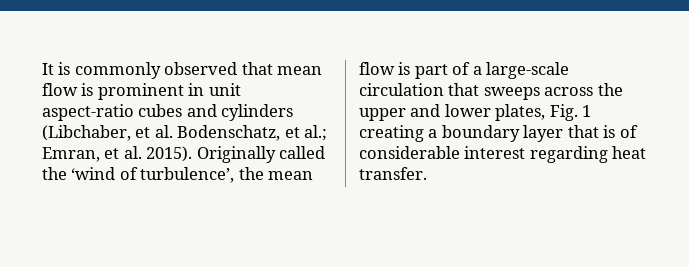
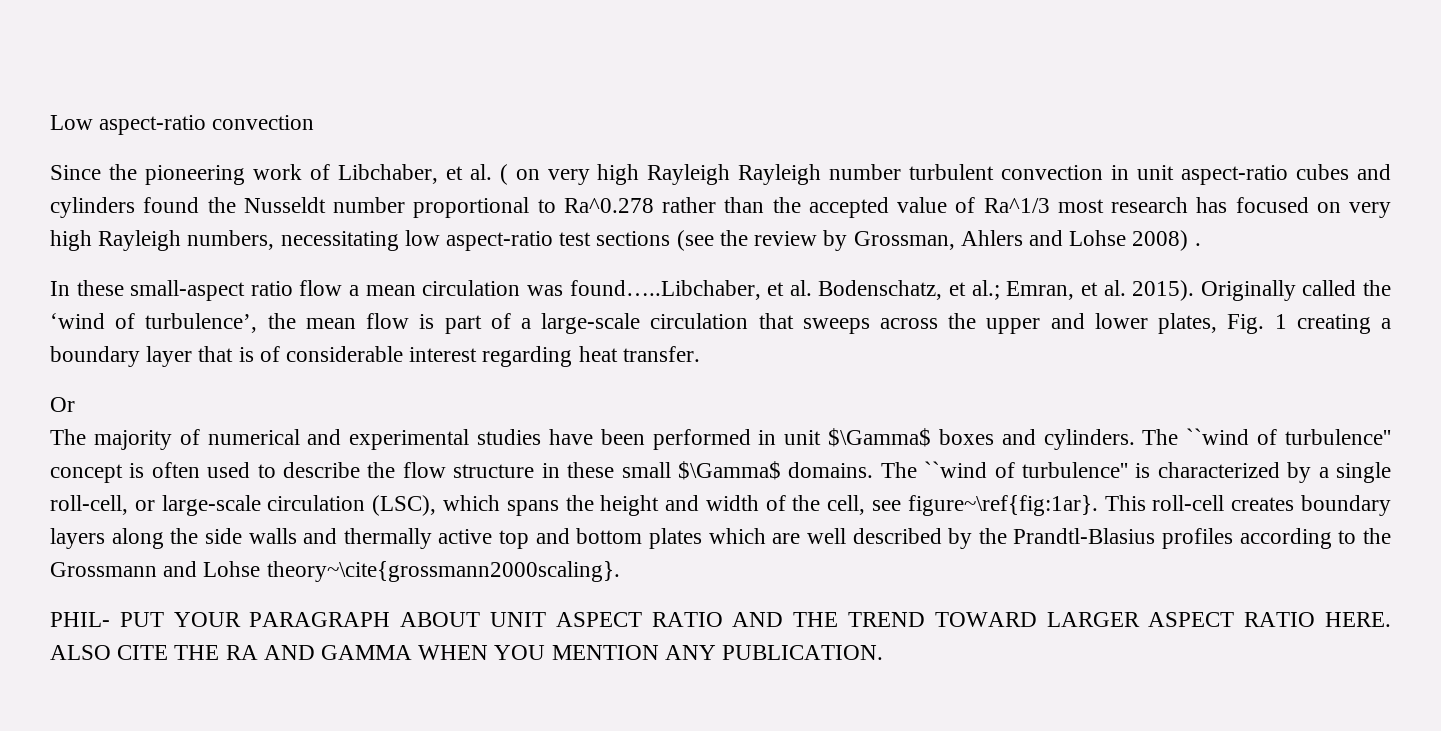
[42,62,323,79] [42,83,184,100] It is commonly observed that mean flow is prominent -> [50,115,315,135] [50,164,1104,185] Low aspect-ratio convection // Since the pioneering work of Libchaber, et al. ( on very high Rayleigh Rayleigh number turbulent convection
[42,125,131,141] (Libchaber, -> [143,197,1391,218] [50,230,1201,251] [50,280,761,301] found the Nusseldt number proportional to Ra^0.278 rather than the accepted value of Ra^1/3 most research has focused on very high Rayleigh numbers, necessitating low aspect-ratio test sections (see the review by Grossman, Ahlers and Lohse 2008) . // In these small-aspect ratio flow a mean circulation was found…..Libchaber,
(427, 173) none -> [50,397,75,412] [50,428,1392,450] [50,461,1391,483] [50,495,1392,516] [50,528,1392,549] [50,561,620,582] [50,612,1391,627] [50,645,884,660] // Or // The majority of numerical and experimental studies have been performed in unit $\Gamma$ boxes and cylinders. The ``wind of turbulence'' concept is often used to describe the flow structure in these small $\Gamma$ domains. The ``wind of turbulence'' is characterized by a single roll-cell, or large-scale circulation (LSC), which spans the height and width of the cell, see figure~\ref{fig:1ar}. This roll-cell creates boundary layers along the side walls and thermally active top and bottom plates which are well described by the Prandtl-Blasius profiles according to the Grossmann and Lohse theory~\cite{grossmann2000scaling}. // PHIL- PUT YOUR PARAGRAPH ABOUT UNIT ASPECT RATIO AND THE TREND TOWARD LARGER ASPECT RATIO HERE. ALSO CITE THE RA AND GAMMA WHEN YOU MENTION ANY PUBLICATION.

